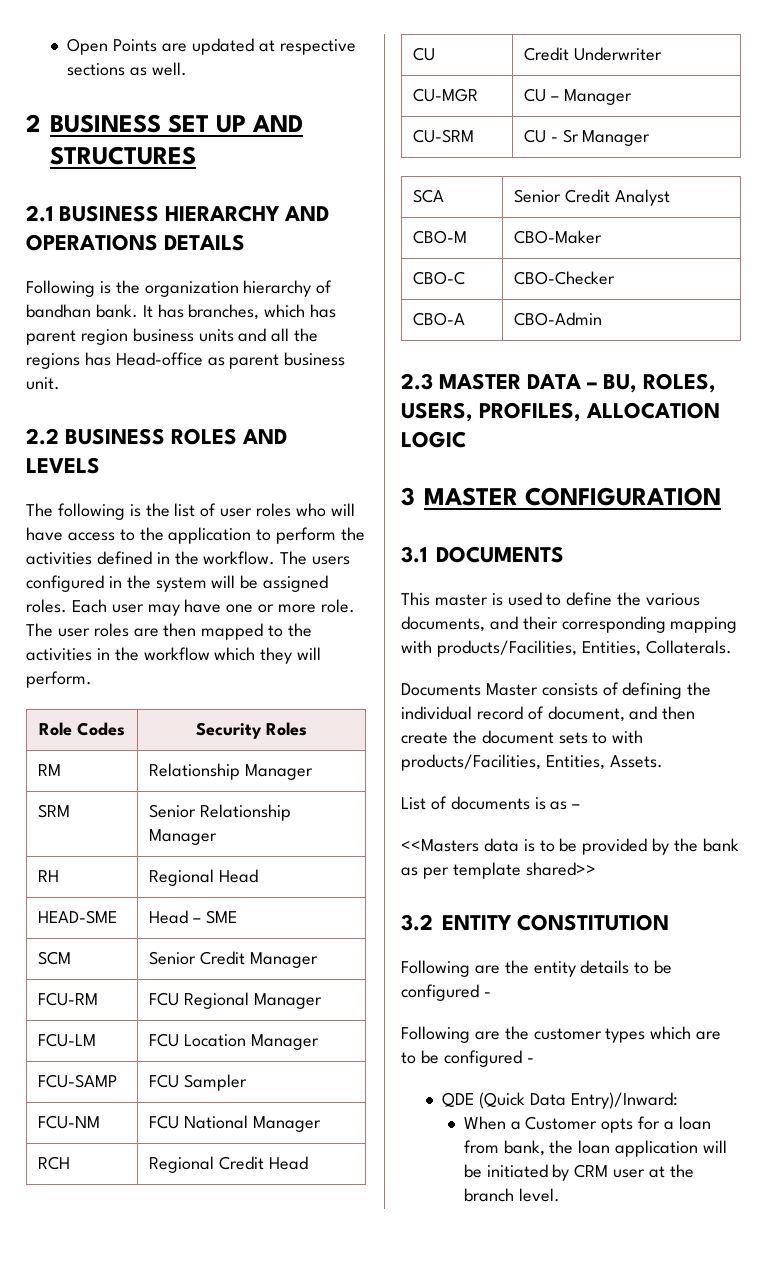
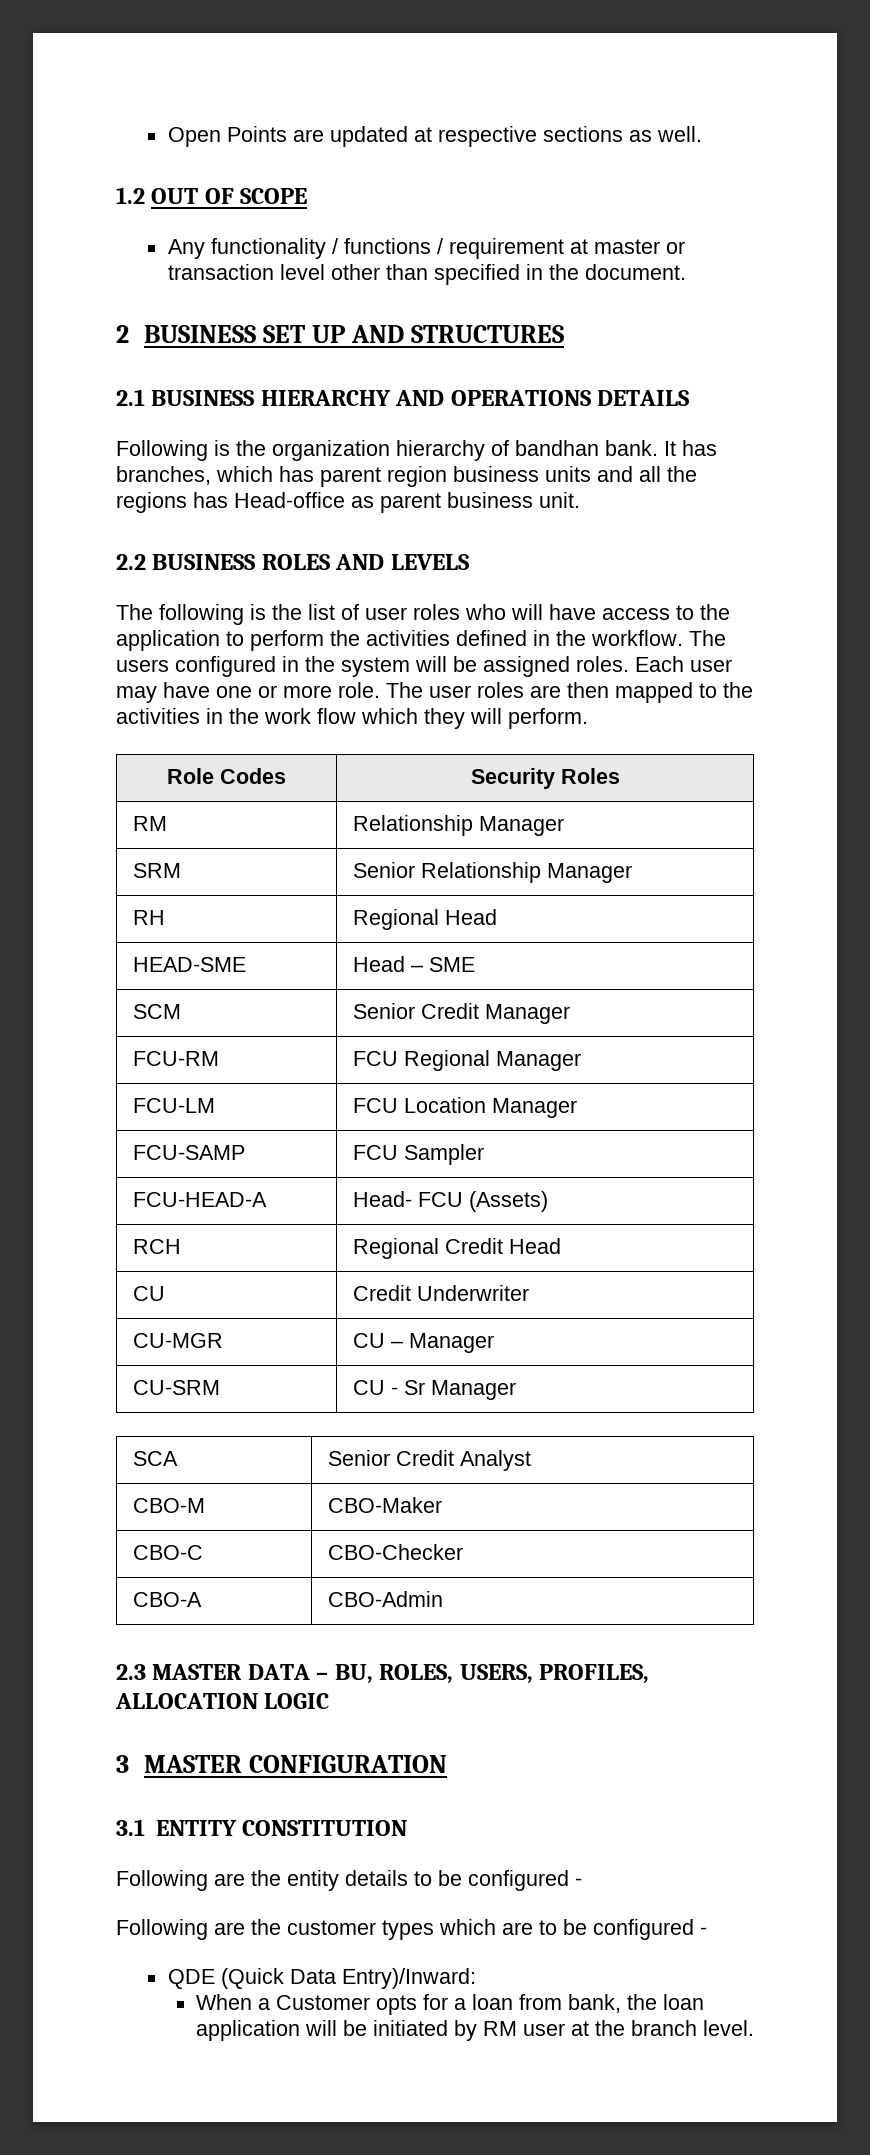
(187, 69) none -> [116,187,308,204] [167,238,685,259] [167,264,686,285] // 1.2 OUT OF SCOPE // Any functionality / functions / requirement at master or transaction level other than specified in the document.
[143,647,210,661] workflow -> [264,708,356,724] work flow
[37,1115,100,1129] [148,1115,321,1132] FCU-NM | FCU National Manager -> [132,1192,267,1207] [352,1191,548,1212] FCU-HEAD-A | Head- FCU (Assets)
[436,546,564,563] [401,592,701,606] [401,616,738,633] [401,640,732,657] [401,682,712,699] [401,706,696,722] [401,730,644,744] [401,754,663,771] [401,796,581,810] [401,838,739,855] [401,862,596,879] [401,914,433,931] DOCUMENTS // This master is used to define the various documents, and their corresponding mapping with products/Facilities, Entities, Collaterals. // Documents Master consists of defining the individual record of document, and then create the document sets to with products/Facilities, Entities, Assets. // List of documents is as – // <<Masters data is to be provided by the bank as per template shared>> // 3.2 -> (145, 1827) none
[574,1164,609,1178] CRM -> [482,2021,517,2036] RM

